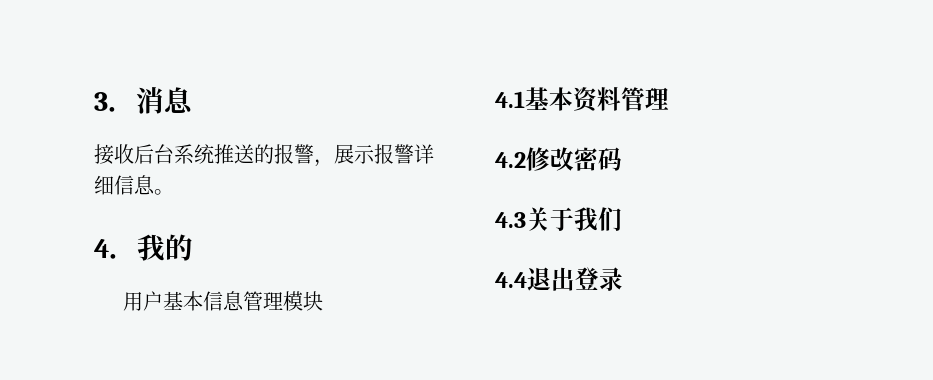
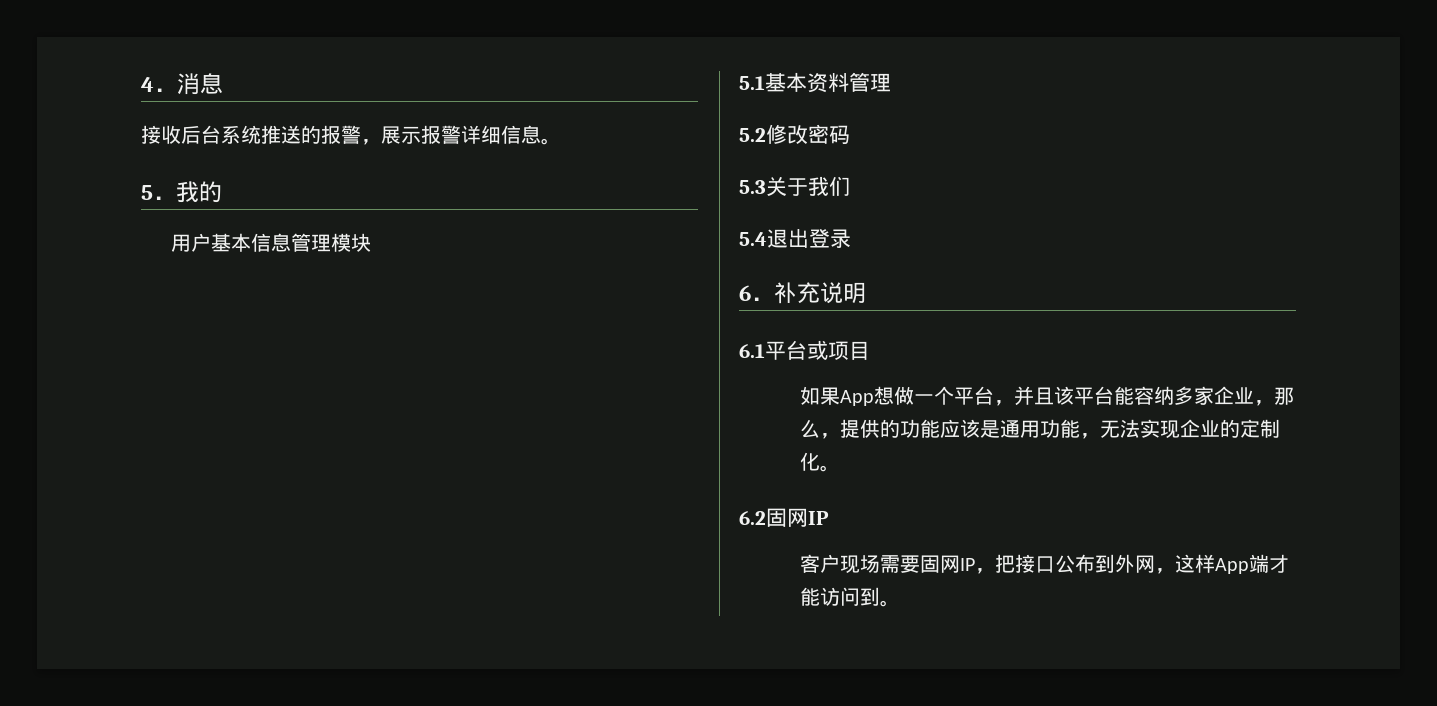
[94,92,108,111] 3 -> [141,77,154,92] 4
[94,239,109,258] 4 -> [141,185,153,200] 5
[495,91,525,108] 4.1 -> [739,76,765,90] 5.1
[495,152,526,168] 4.2 -> [739,128,766,142] 5.2
[495,212,526,228] 4.3 -> [739,180,766,194] 5.3
[495,272,527,288] 4.4 -> [739,232,767,246] 5.4
(623, 279) none -> [739,282,866,304] [739,340,870,360] [799,386,1294,406] [799,419,1280,439] [799,452,840,472] [739,508,829,527] [799,554,1289,574] [799,587,900,607] // 6．补充说明 // 6.1平台或项目 // 如果App想做一个平台，并且该平台能容纳多家企业，那么，提供的功能应该是通用功能，无法实现企业的定制化。 // 6.2固网IP // 客户现场需要固网IP，把接口公布到外网，这样App端才能访问到。

